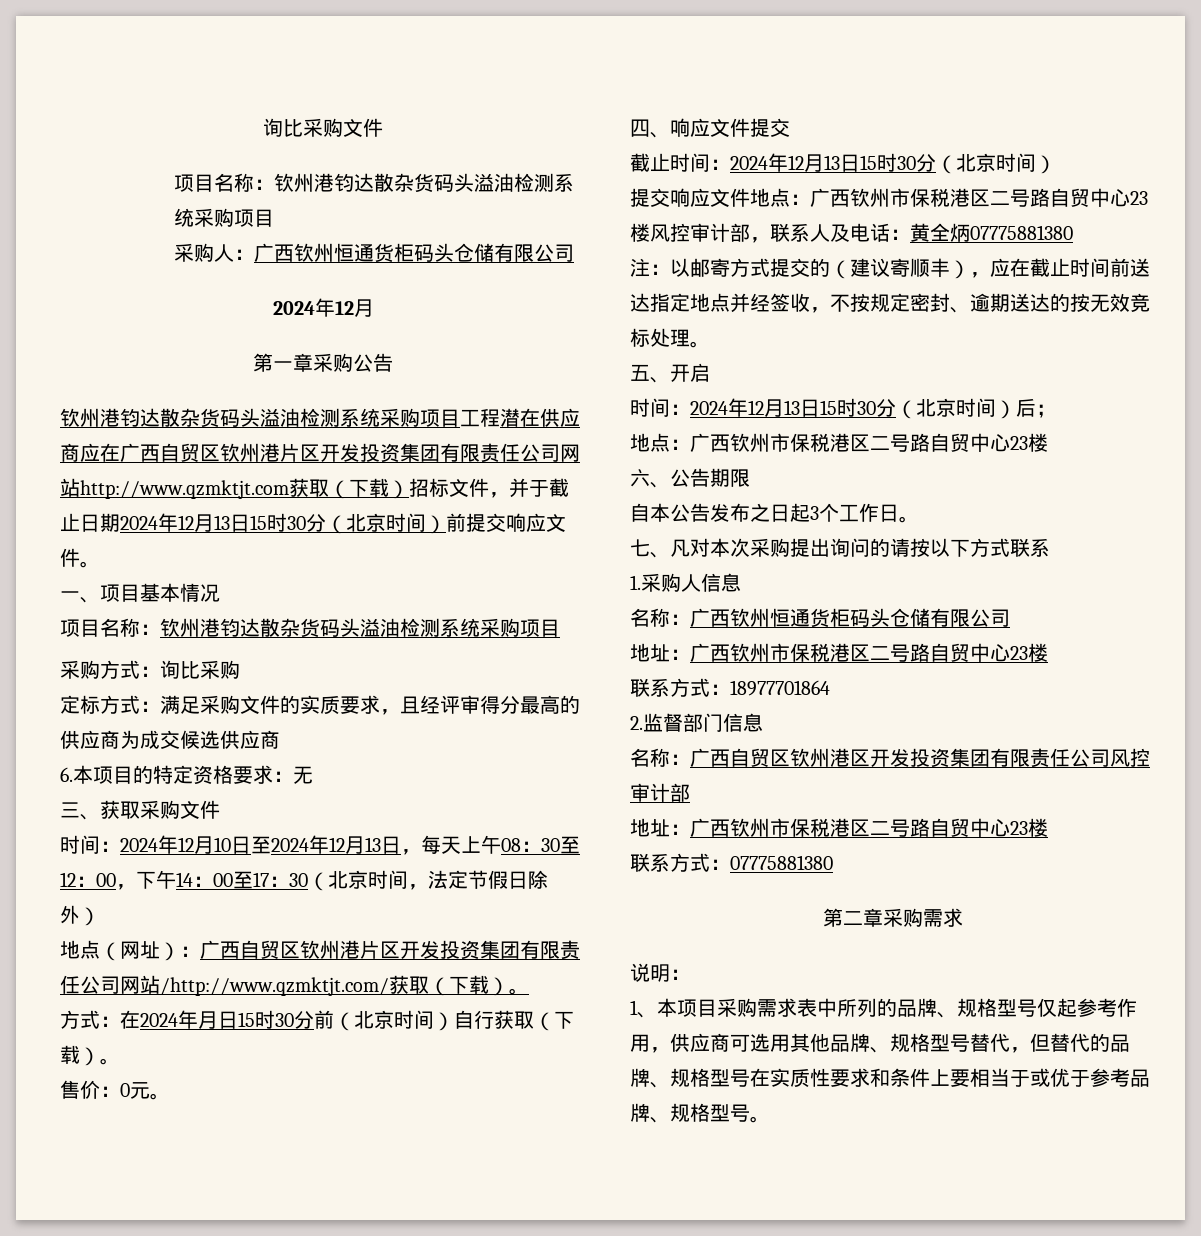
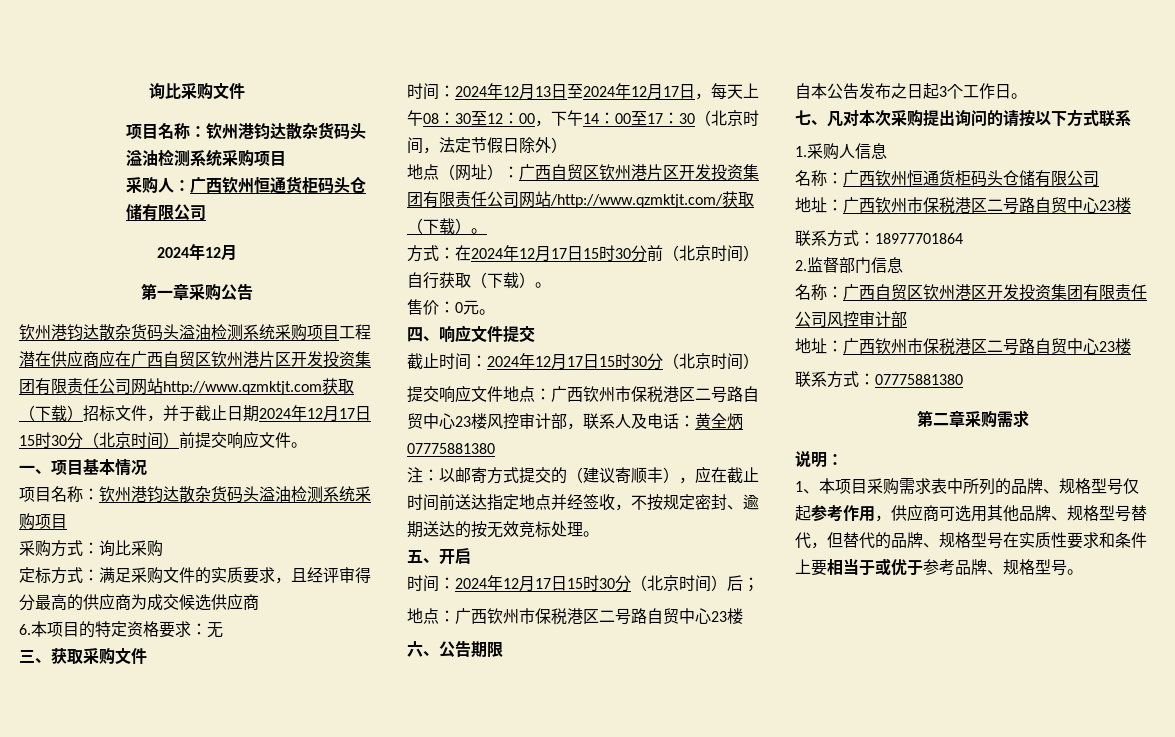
[214,515,230,530] 13 -> [339,408,355,419] 17
[214,837,231,852] 10 -> [535,86,551,97] 13
[365,837,381,852] 13 -> [663,86,679,97] 17
[198,1011,218,1029] 月 -> [519,246,567,262] 12月17
[824,155,840,170] 13 -> [567,356,583,367] 17
[784,400,800,415] 13 -> [535,578,551,589] 17

